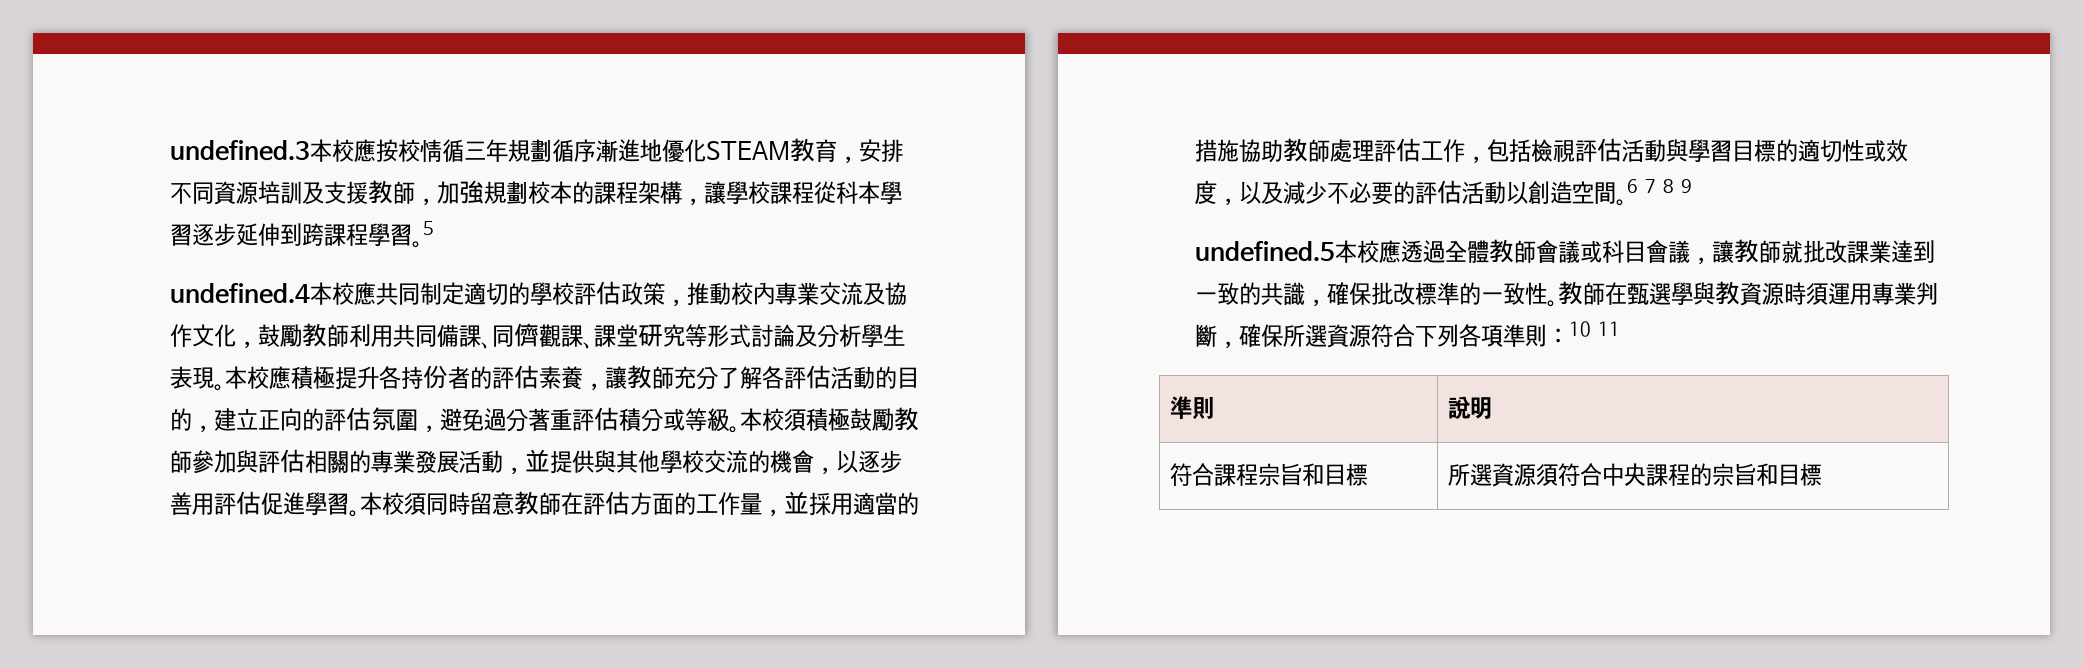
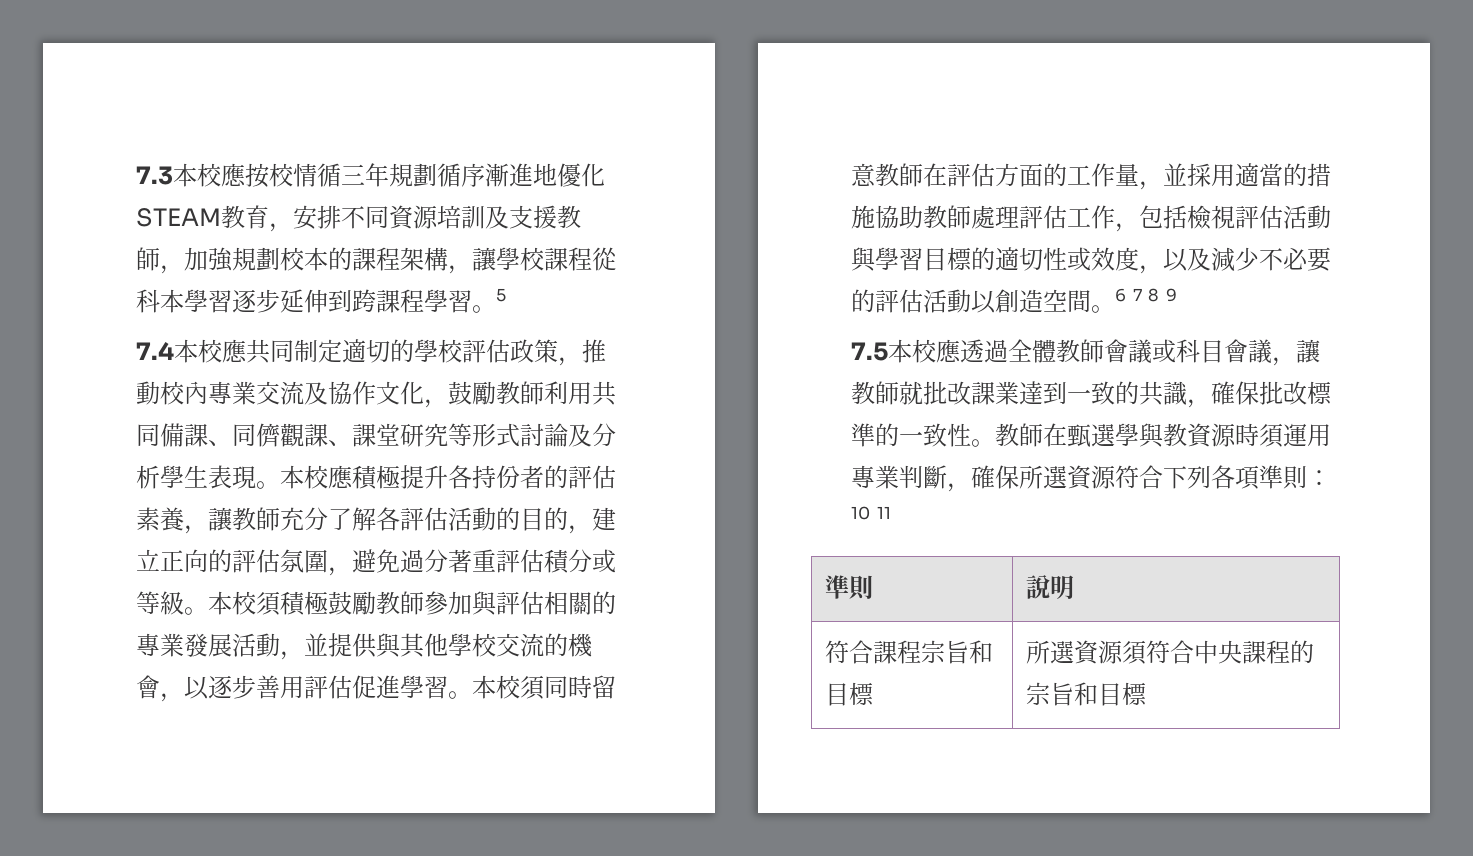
[170,140,311,161] undefined.3 -> [136,166,174,185] 7.3
[170,283,311,304] undefined.4 -> [136,341,175,360] 7.4
[1195,241,1336,262] undefined.5 -> [851,342,889,361] 7.5

